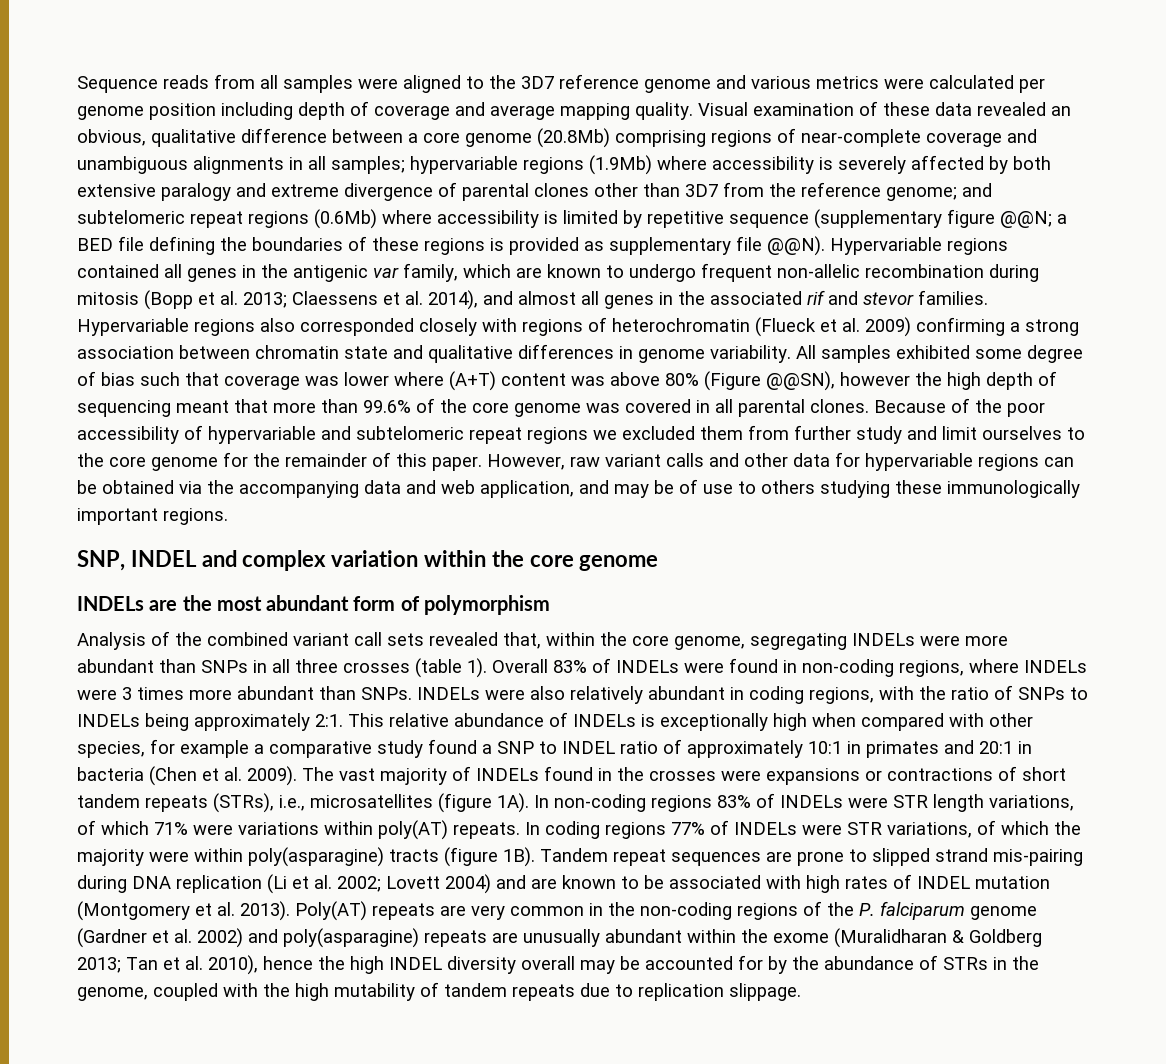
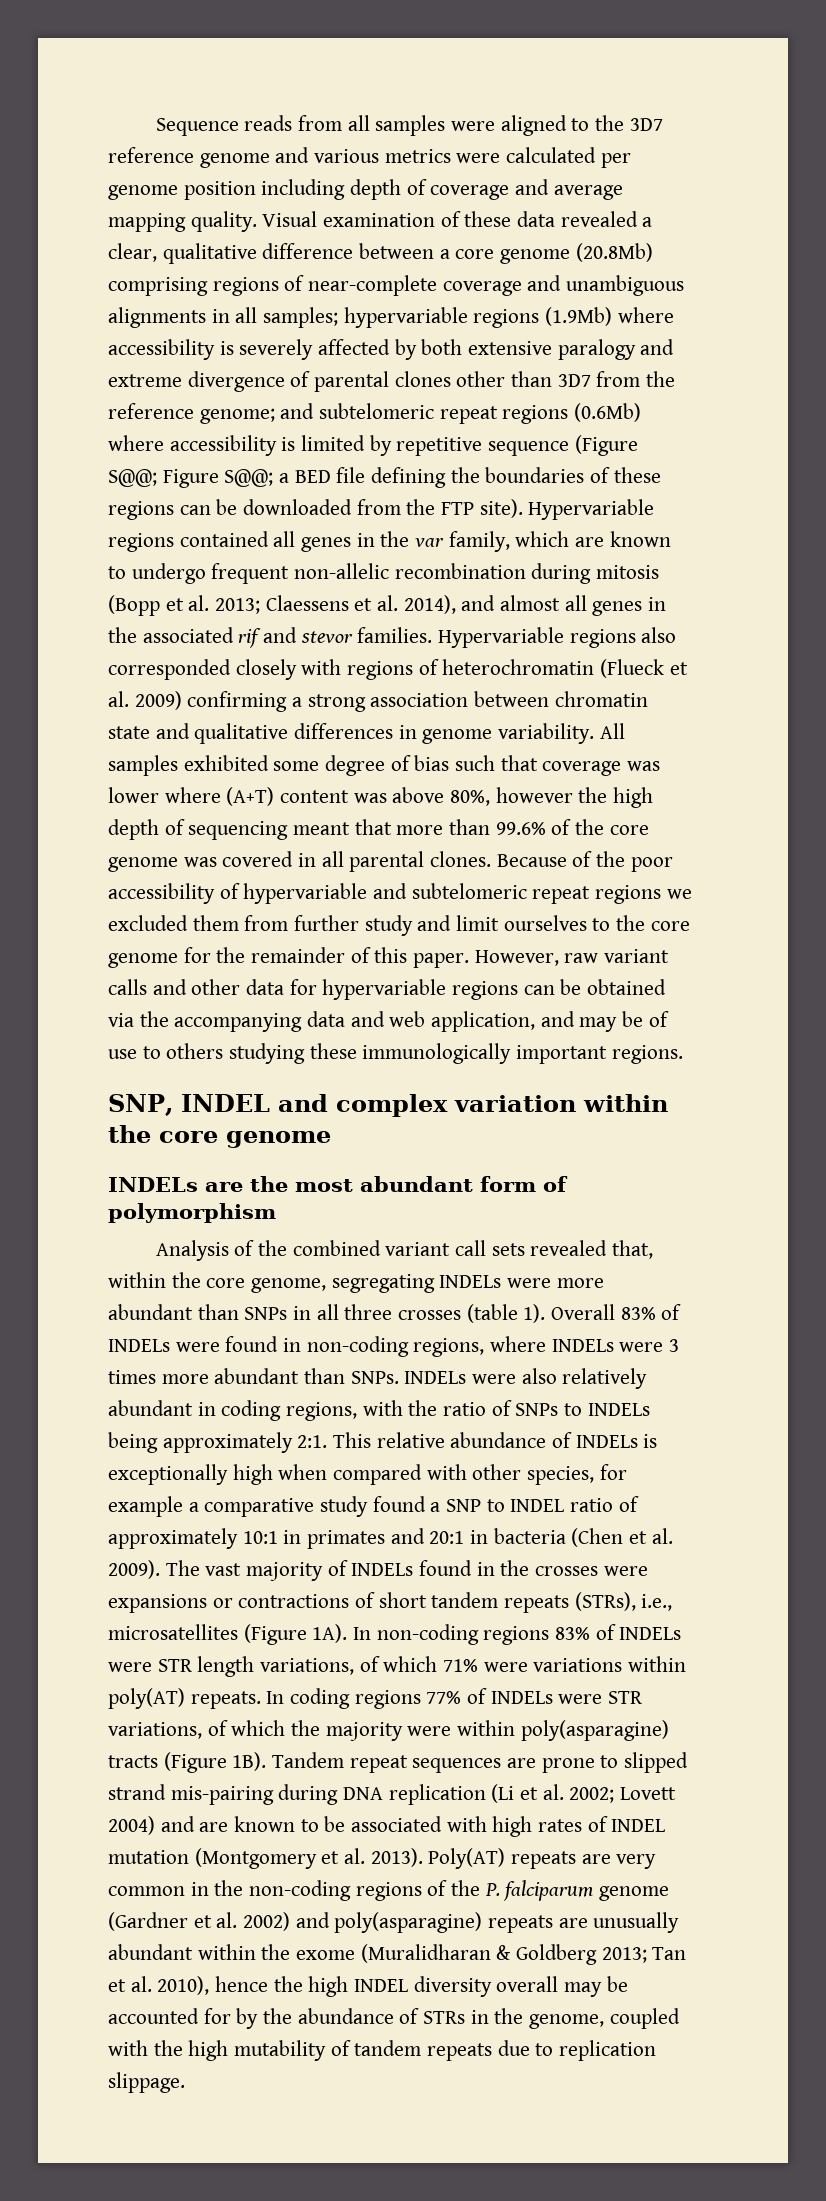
[1051,106,1071,116] [77,129,146,146] an obvious, -> [642,217,653,227] [108,243,157,262] a clear,
[814,209,1052,229] (supplementary figure @@N; -> [574,435,638,456] [108,469,274,488] (Figure S@@; Figure S@@;
[490,236,825,256] is provided as supplementary file @@N). -> [179,499,523,518] can be downloaded from the FTP site).
[293,265,368,282] antigenic -> (410, 539) none
[665,371,835,391] 80% (Figure @@SN), -> [450,790,491,806] 80%,
[438,793,492,813] (figure -> [243,1624,307,1645] (Figure
[444,847,498,867] (figure -> [163,1752,227,1773] (Figure

